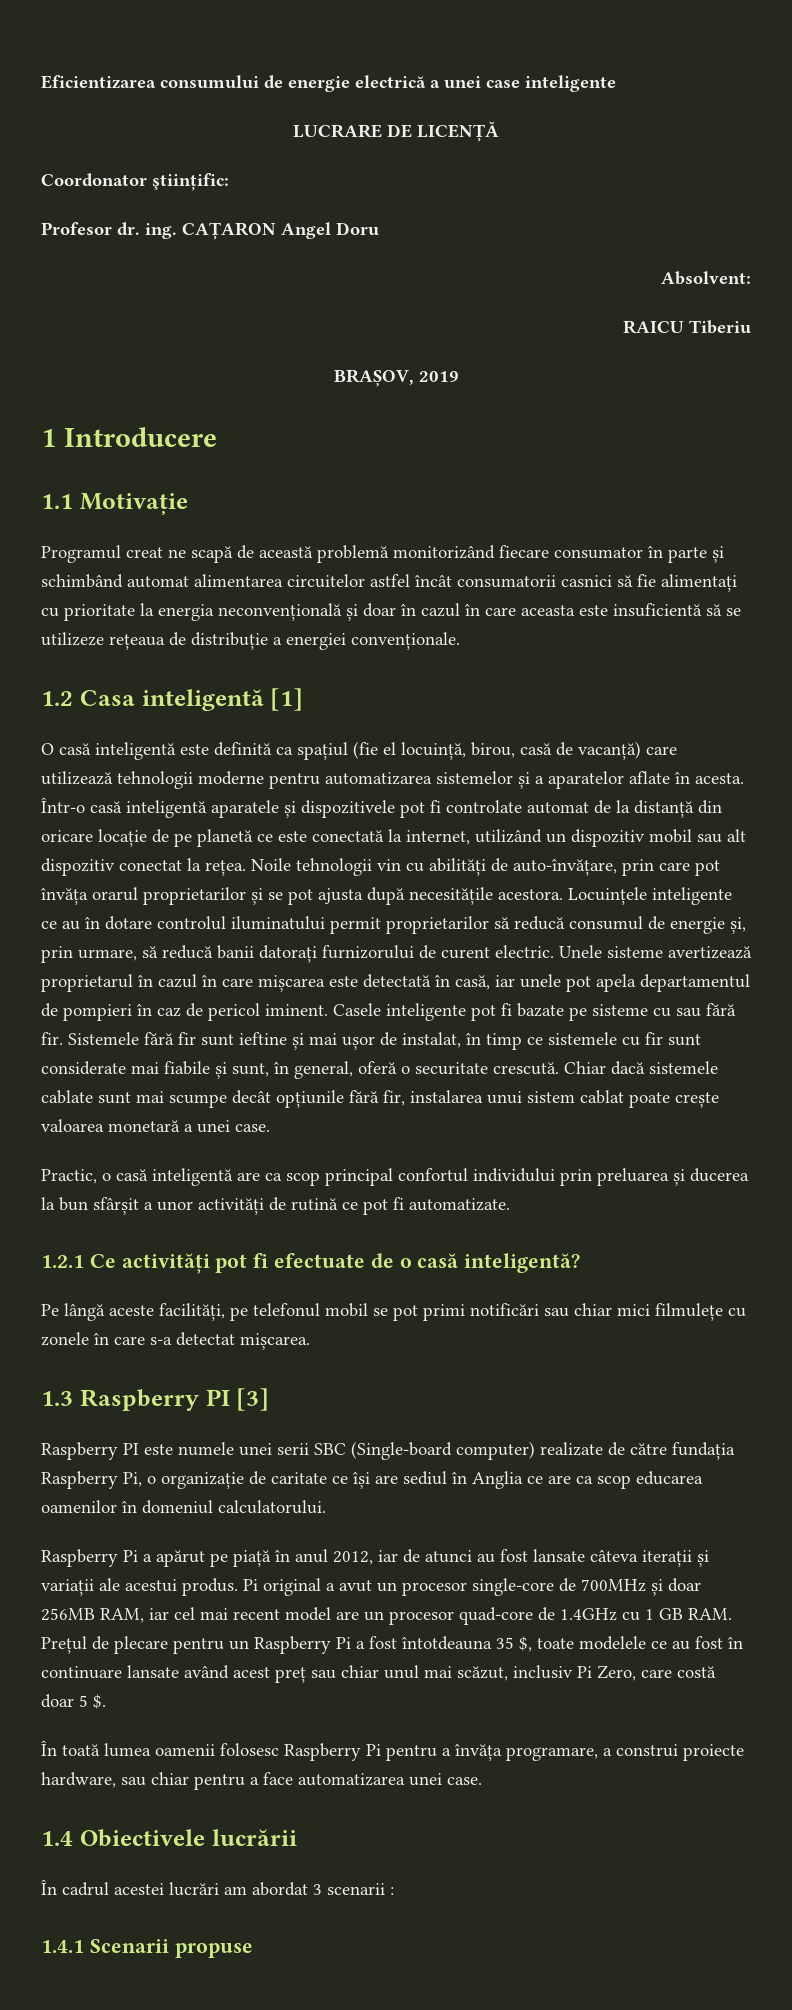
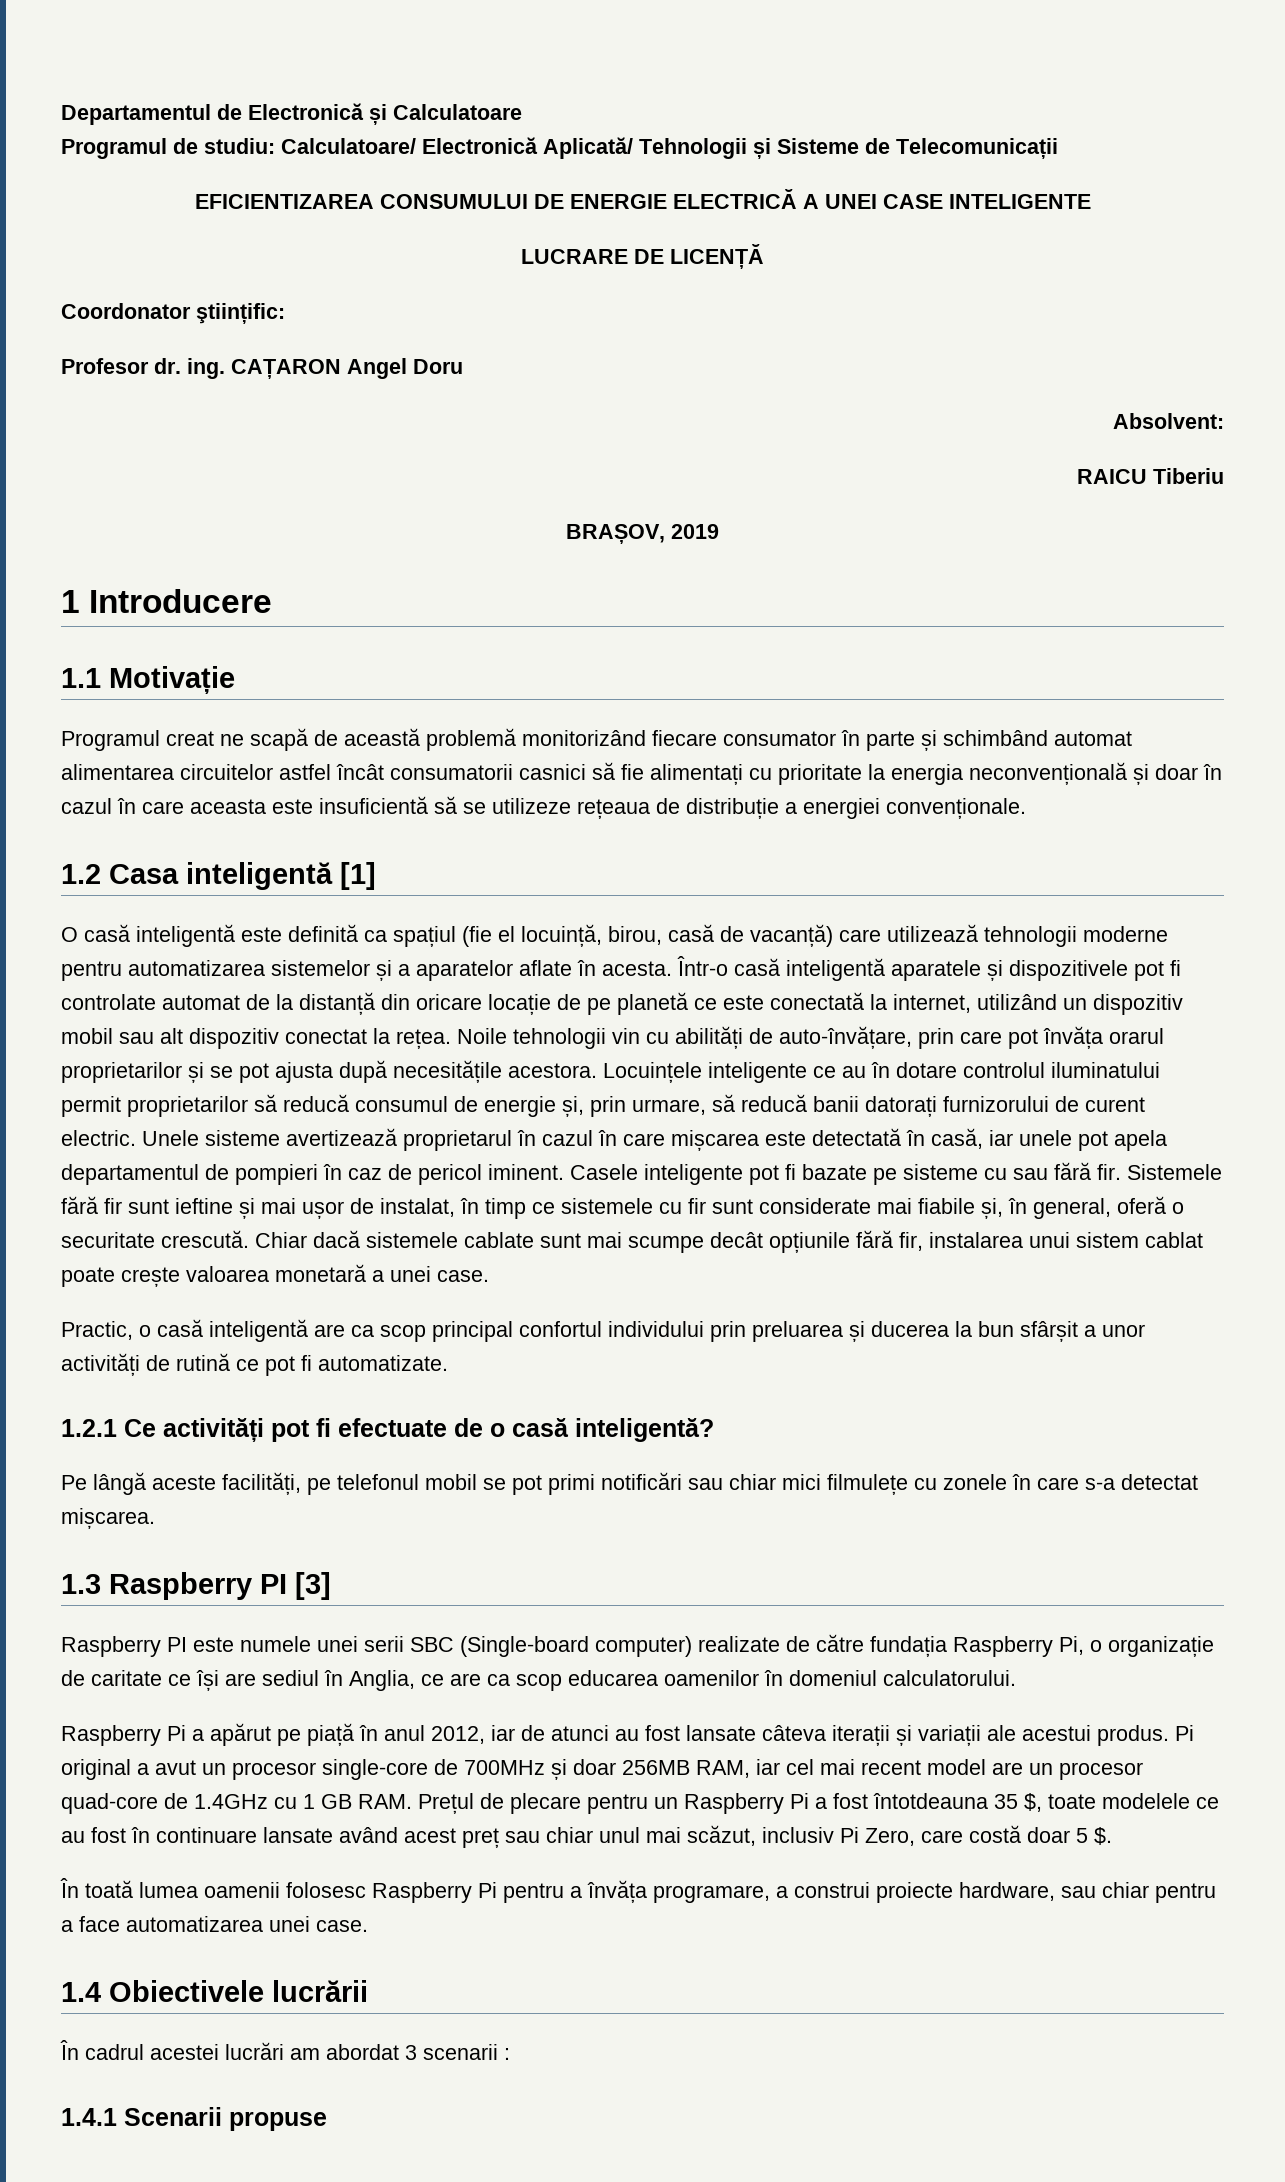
[41,75,616,92] Eficientizarea consumului de energie electrică a unei case inteligente -> [61,103,522,125] [61,137,1058,159] [194,189,1091,209] Departamentul de Electronică și Calculatoare // Programul de studiu: Calculatoare/ Electronică Aplicată/ Tehnologii și Sisteme de Telecomunicații // EFICIENTIZAREA CONSUMULUI DE ENERGIE ELECTRICĂ A UNEI CASE INTELIGENTE
[215,1062,269,1079] și sunt, -> [981,1198,1003,1219] și,
[472,1471,523,1489] Anglia -> [349,1670,415,1691] Anglia,

